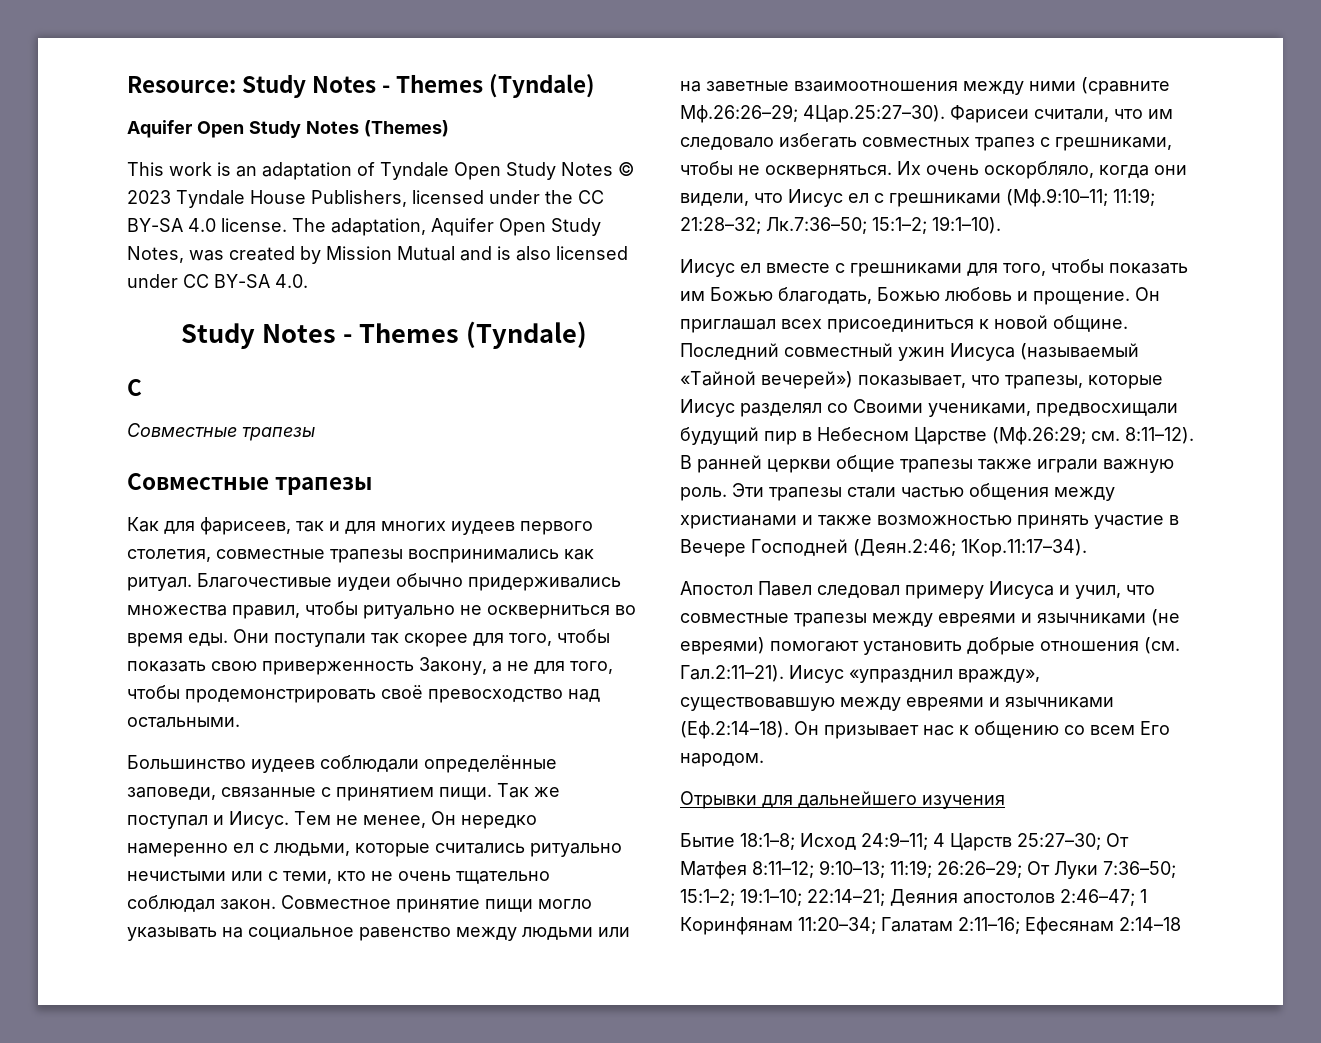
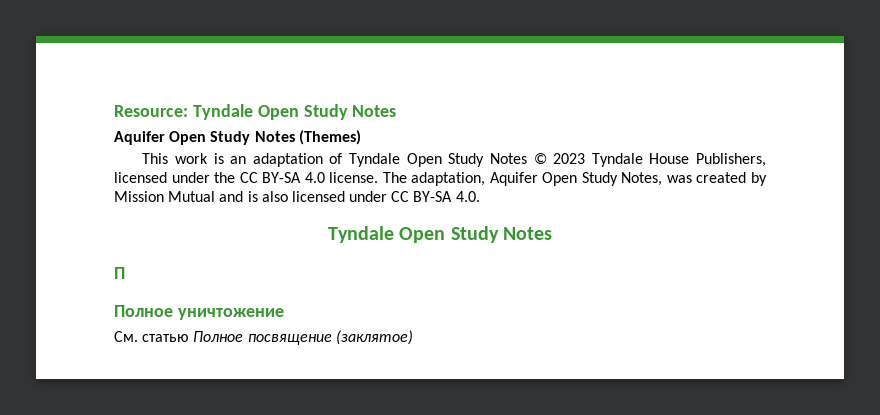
[242,74,596,98] Study Notes - Themes (Tyndale) -> [192,104,397,120] Tyndale Open Study Notes
[181,321,587,349] [127,379,142,396] [127,423,315,441] [127,473,373,495] [127,517,593,535] [127,549,594,563] [127,573,621,591] [127,601,636,619] [127,629,610,647] [127,657,613,675] [127,685,600,703] [127,717,240,728] [127,755,557,773] [127,783,560,801] [127,811,537,829] [127,843,622,857] [127,871,550,884] [127,895,592,913] [127,927,630,941] [680,77,1170,95] [680,104,1173,123] [680,133,1172,151] [680,161,1187,179] [680,188,1155,207] [680,216,1001,234] [680,259,1188,277] [680,287,1160,305] [680,315,1128,333] [680,343,1139,361] [680,371,1163,389] [680,399,1178,417] [680,426,1194,445] [680,455,1174,473] [680,483,1115,501] [680,515,1179,529] [680,539,1087,557] [680,581,1155,599] [680,609,1180,627] [680,637,1180,655] [680,665,1040,683] [680,697,1114,711] [680,721,1170,739] [680,753,764,767] [680,791,1005,809] [680,832,1129,851] [680,860,1176,879] [680,888,1147,906] [680,917,1181,935] Study Notes - Themes (Tyndale) // С // Совместные трапезы // Совместные трапезы // Как для фарисеев, так и для многих иудеев первого столетия, совместные трапезы воспринимались как ритуал. Благочестивые иудеи обычно придерживались множества правил, чтобы ритуально не оскверниться во время еды. Они поступали так скорее для того, чтобы показать свою приверженность Закону, а не для того, чтобы продемонстрировать своё превосходство над остальными. // Большинство иудеев соблюдали определённые заповеди, связанные с принятием пищи. Так же поступал и Иисус. Тем не менее, Он нередко намеренно ел с людьми, которые считались ритуально нечистыми или с теми, кто не очень тщательно соблюдал закон. Совместное принятие пищи могло указывать на социальное равенство между людьми или на заветные взаимоотношения между ними (сравните Мф.26:26–29; 4Цар.25:27–30). Фарисеи считали, что им следовало избегать совместных трапез с грешниками, чтобы не оскверняться. Их очень оскорбляло, когда они видели, что Иисус ел с грешниками (Мф.9:10–11; 11:19; 21:28–32; Лк.7:36–50; 15:1–2; 19:1–10). // Иисус ел вместе с грешниками для того, чтобы показать им Божью благодать, Божью любовь и прощение. Он приглашал всех присоединиться к новой общине. Последний совместный ужин Иисуса (называемый «Тайной вечерей») показывает, что трапезы, которые Иисус разделял со Своими учениками, предвосхищали будущий пир в Небесном Царстве (Мф.26:29; см. 8:11–12). В ранней церкви общие трапезы также играли важную роль. Эти трапезы стали частью общения между христианами и также возможностью принять участие в Вечере Господней (Деян.2:46; 1Кор.11:17–34). // Апостол Павел следовал примеру Иисуса и учил, что совместные трапезы между евреями и язычниками (не евреями) помогают установить добрые отношения (см. Гал.2:11–21). Иисус «упразднил вражду», существовавшую между евреями и язычниками (Еф.2:14–18). Он призывает нас к общению со всем Его народом. // Отрывки для дальнейшего изучения // Бытие 18:1–8; Исход 24:9–11; 4 Царств 25:27–30; От Матфея 8:11–12; 9:10–13; 11:19; 26:26–29; От Луки 7:36–50; 15:1–2; 19:1–10; 22:14–21; Деяния апостолов 2:46–47; 1 Коринфянам 11:20–34; Галатам 2:11–16; Ефесянам 2:14–18 -> [328,226,552,243] [114,267,125,279] [114,305,284,320] [114,330,413,345] Tyndale Open Study Notes // П // Полное уничтожение // См. статью Полное посвящение (заклятое)

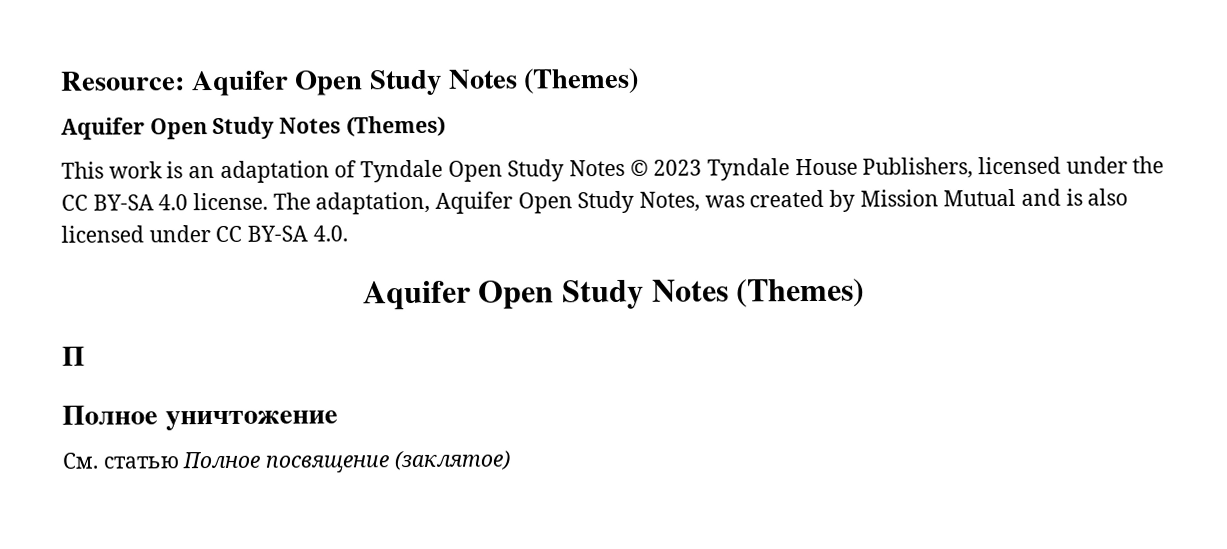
[192,104,397,120] Tyndale Open Study Notes -> [190,67,640,97] Aquifer Open Study Notes (Themes)
[328,226,552,243] Tyndale Open Study Notes -> [362,278,866,311] Aquifer Open Study Notes (Themes)

